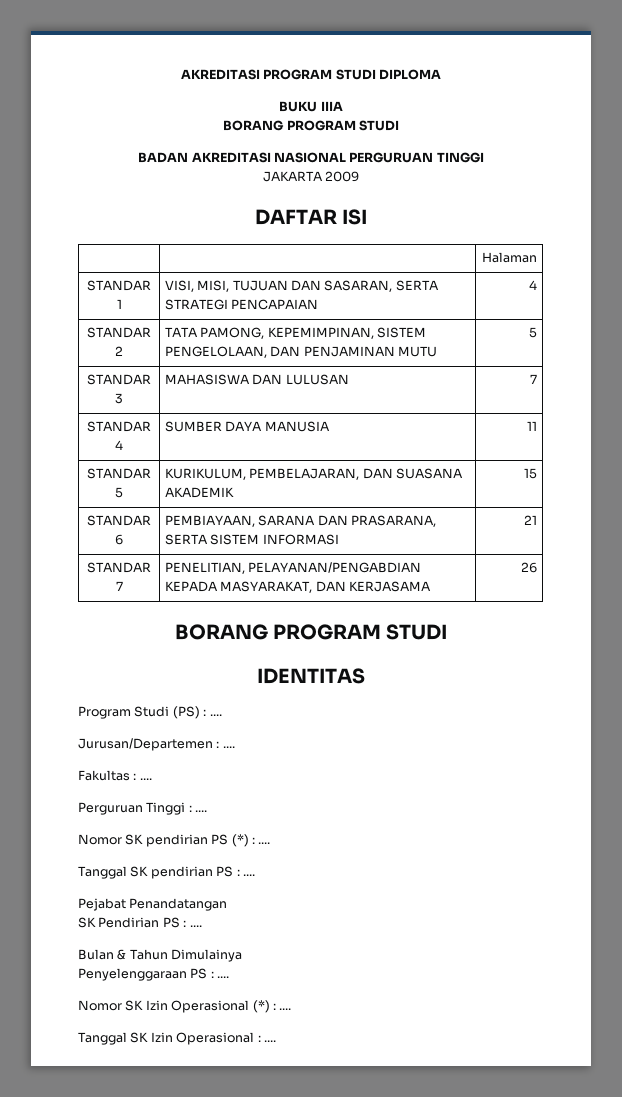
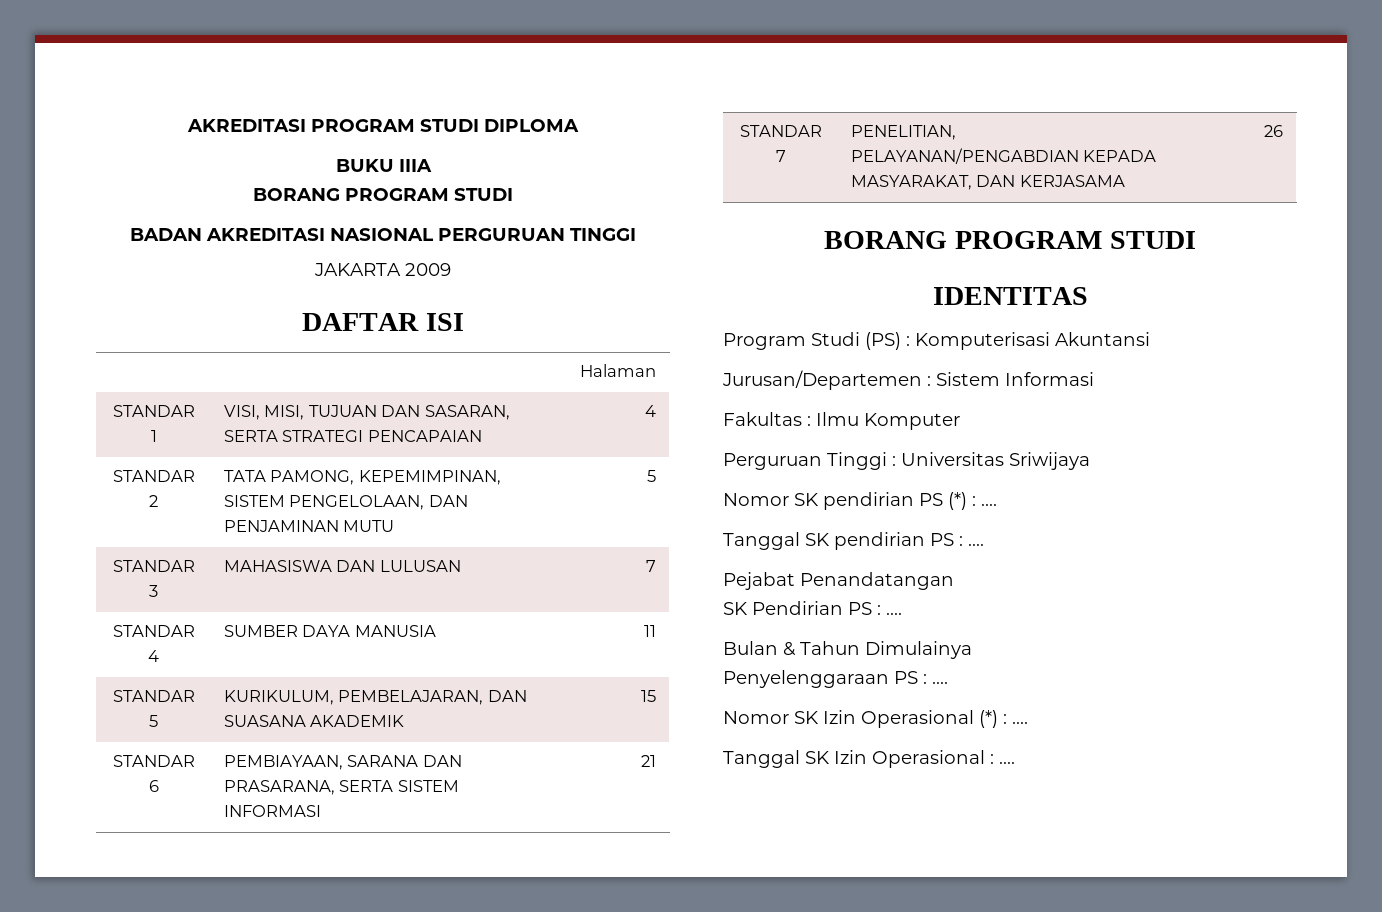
[209,714,222,716] .... -> [915,332,1150,350] Komputerisasi Akuntansi
[222,746,235,748] .... -> [936,372,1094,386] Sistem Informasi
[139,778,152,780] .... -> [816,412,960,430] Ilmu Komputer
[195,810,208,812] .... -> [901,452,1090,470] Universitas Sriwijaya

